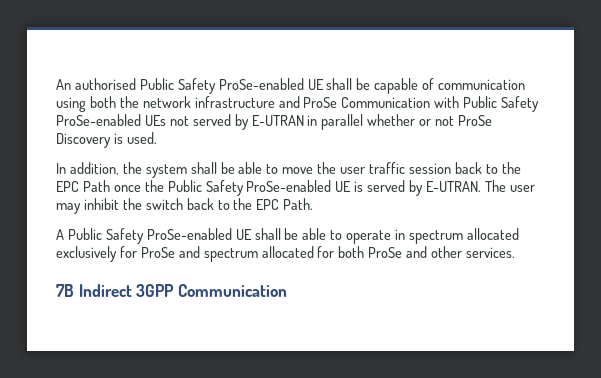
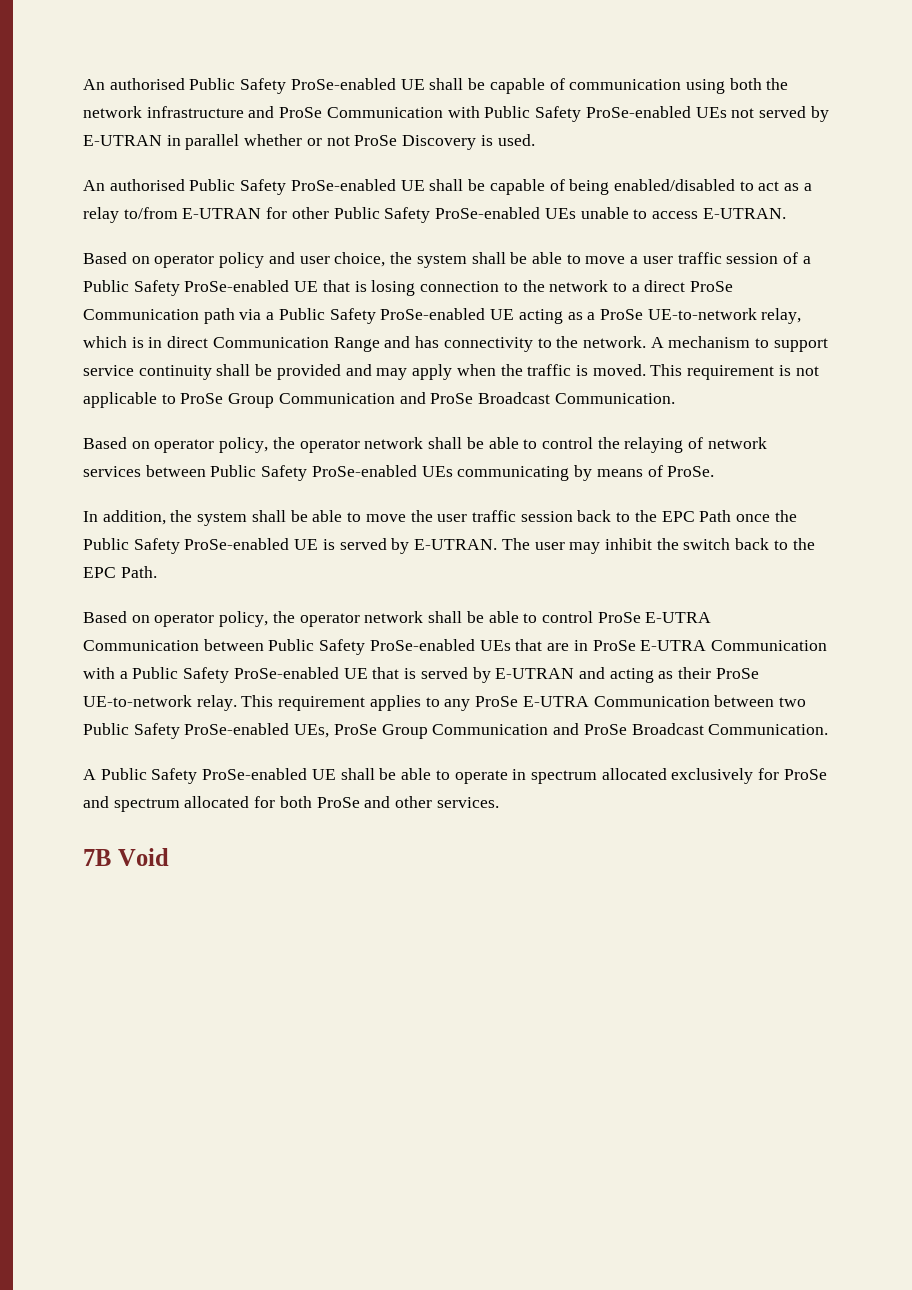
(157, 138) none -> [83,179,812,195] [83,207,786,223] [83,252,811,268] [83,280,734,296] [83,308,802,324] [83,336,828,352] [83,364,819,380] [83,392,675,408] [83,437,767,453] [83,465,715,481] // An authorised Public Safety ProSe-enabled UE shall be capable of being enabled/disabled to act as a relay to/from E-UTRAN for other Public Safety ProSe-enabled UEs unable to access E-UTRAN. // Based on operator policy and user choice, the system shall be able to move a user traffic session of a Public Safety ProSe-enabled UE that is losing connection to the network to a direct ProSe Communication path via a Public Safety ProSe-enabled UE acting as a ProSe UE-to-network relay, which is in direct Communication Range and has connectivity to the network. A mechanism to support service continuity shall be provided and may apply when the traffic is moved. This requirement is not applicable to ProSe Group Communication and ProSe Broadcast Communication. // Based on operator policy, the operator network shall be able to control the relaying of network services between Public Safety ProSe-enabled UEs communicating by means of ProSe.
(314, 204) none -> [83,611,712,627] [83,639,827,655] [83,667,759,683] [83,695,806,711] [83,723,829,739] // Based on operator policy, the operator network shall be able to control ProSe E-UTRA Communication between Public Safety ProSe-enabled UEs that are in ProSe E-UTRA Communication with a Public Safety ProSe-enabled UE that is served by E-UTRAN and acting as their ProSe UE-to-network relay. This requirement applies to any ProSe E-UTRA Communication between two Public Safety ProSe-enabled UEs, ProSe Group Communication and ProSe Broadcast Communication.
[78,284,287,297] Indirect 3GPP Communication -> [117,848,169,866] Void

